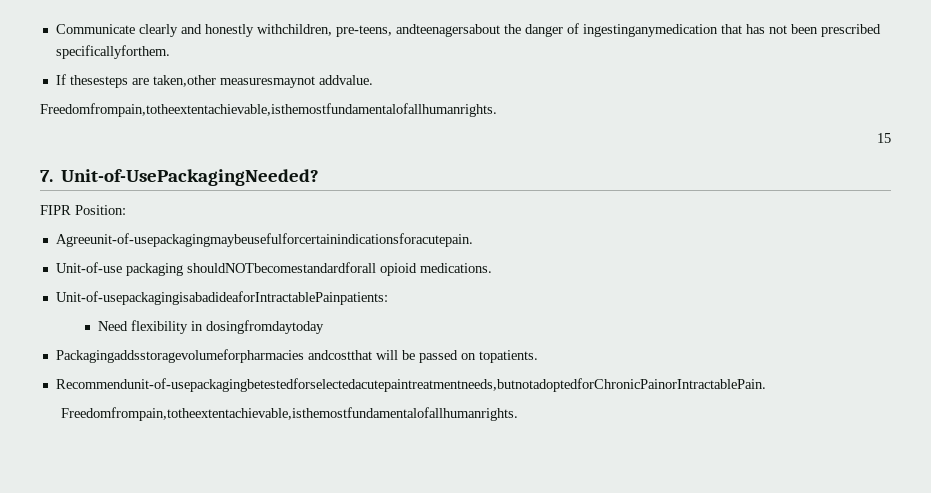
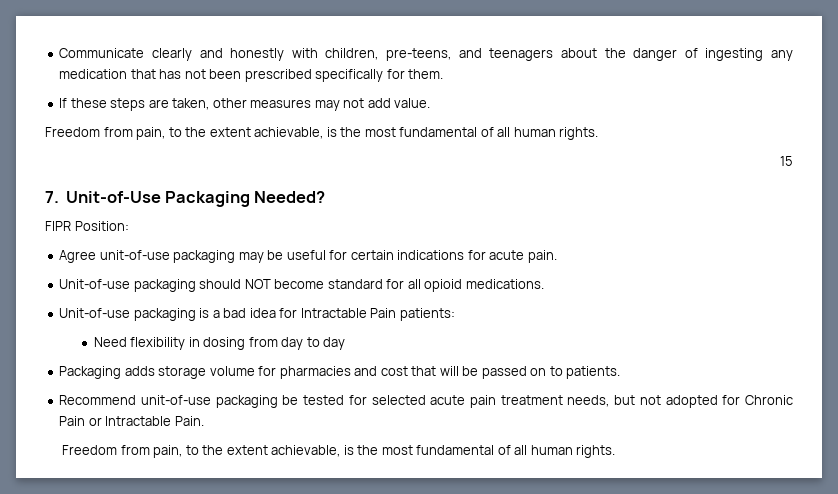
[256,23,718,37] withchildren, pre-teens, andteenagersabout the danger of ingestinganymedication -> [291,48,794,61] [59,69,128,79] with children, pre-teens, and teenagers about the danger of ingesting any medication
[55,45,170,59] [55,74,373,88] [40,103,497,117] specificallyforthem. // If thesesteps are taken,other measuresmaynot addvalue. // Freedomfrompain,totheextentachievable,isthemostfundamentalofallhumanrights. -> [315,69,444,82] [59,98,431,111] [45,127,599,140] specifically for them. // If these steps are taken, other measures may not add value. // Freedom from pain, to the extent achievable, is the most fundamental of all human rights.
[61,169,320,186] Unit-of-UsePackagingNeeded? -> [65,191,326,207] Unit-of-Use Packaging Needed?
[55,233,473,247] [55,262,492,276] [55,291,388,305] [98,320,325,334] [55,349,538,363] [55,378,766,392] [61,407,519,421] Agreeunit-of-usepackagingmaybeusefulforcertainindicationsforacutepain. // Unit-of-use packaging shouldNOTbecomestandardforall opioid medications. // Unit-of-usepackagingisabadideaforIntractablePainpatients: // Need flexibility in dosingfromdaytoday // Packagingaddsstoragevolumeforpharmacies andcostthat will be passed on topatients. // Recommendunit-of-usepackagingbetestedforselectedacutepaintreatmentneeds,butnotadoptedforChronicPainorIntractablePain. // Freedomfrompain,totheextentachievable,isthemostfundamentalofallhumanrights. -> [59,250,557,263] [59,279,544,292] [59,308,455,321] [93,337,346,350] [59,366,621,379] [59,395,794,408] [59,416,204,426] [62,445,616,458] Agree unit-of-use packaging may be useful for certain indications for acute pain. // Unit-of-use packaging should NOT become standard for all opioid medications. // Unit-of-use packaging is a bad idea for Intractable Pain patients: // Need flexibility in dosing from day to day // Packaging adds storage volume for pharmacies and cost that will be passed on to patients. // Recommend unit-of-use packaging be tested for selected acute pain treatment needs, but not adopted for Chronic Pain or Intractable Pain. // Freedom from pain, to the extent achievable, is the most fundamental of all human rights.

